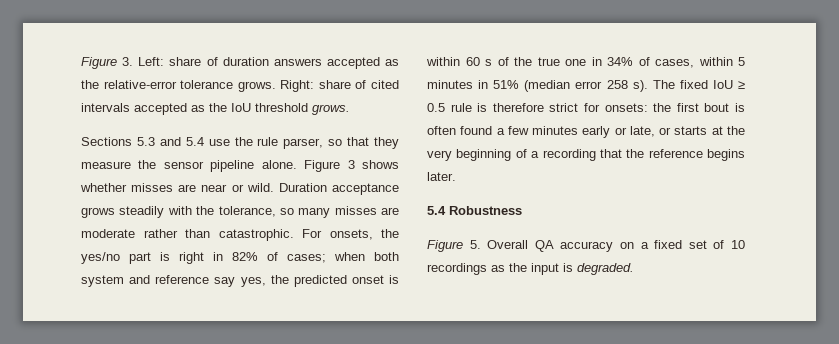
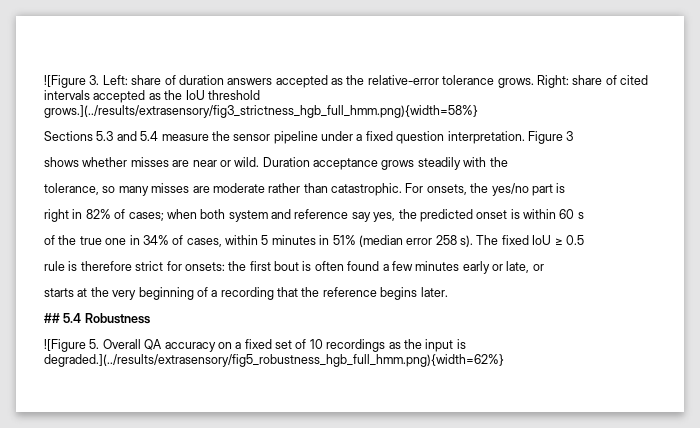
[81,57,117,69] Figure -> [44,75,86,88] ![Figure
[312,104,350,115] grows. -> [44,105,478,118] grows.](../results/extrasensory/fig3_strictness_hgb_full_hmm.png){width=58%}
[208,137,399,149] [81,160,297,172] use the rule parser, so that they measure the sensor pipeline alone. -> [161,131,525,144] measure the sensor pipeline under a fixed question interpretation.
(355, 164) none -> (574, 136) //
(215, 210) none -> (508, 162) //
(170, 256) none -> (566, 188) //
(492, 62) none -> (584, 215) //
(445, 107) none -> (584, 240) //
(672, 131) none -> (544, 267) //
(456, 176) none -> [44,313,60,323] ##
[427,240,463,252] Figure -> [44,339,86,352] ![Figure
[577,263,634,275] degraded. -> [44,354,504,367] degraded.](../results/extrasensory/fig5_robustness_hgb_full_hmm.png){width=62%}

